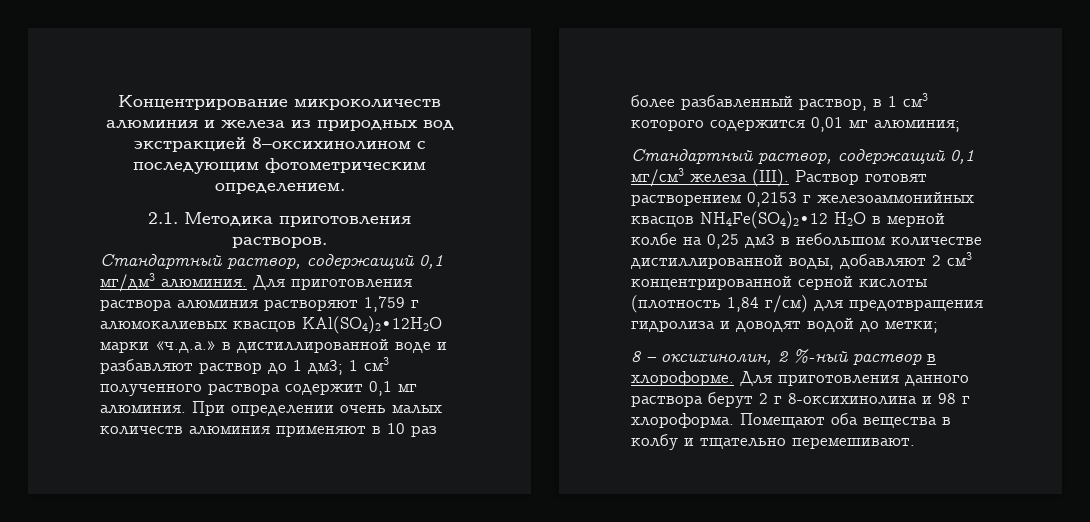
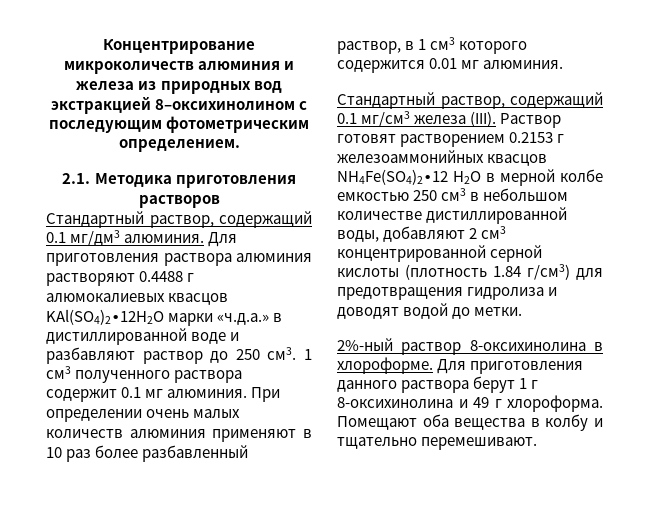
[232,237,327,248] [100,254,443,269] растворов. // Стандартный раствор, содержащий 0,1 -> [138,195,220,208] [46,211,312,228] [46,232,66,243] растворов // Стандартный раствор, содержащий 0.1
[364,296,405,312] 1,759 -> [139,271,184,282] 0.4488
[293,360,343,375] 1 дм3; -> [235,347,297,360] 250 см3.
[369,381,392,396] 0,1 -> [121,387,142,398] 0.1
[811,117,960,132] [631,149,974,164] 0,01 мг алюминия; // Стандартный раствор, содержащий 0,1 -> [429,58,564,69] [337,92,603,109] [337,113,357,124] 0.01 мг алюминия. // Стандартный раствор, содержащий 0.1
[747,192,797,207] 0,2153 -> [509,132,554,143] 0.2153
[683,234,775,249] на 0,25 дм3 -> [337,188,467,201] емкостью 250 cм3
[727,295,808,313] 1,84 г/см) -> [493,264,570,280] 1.84 г/см3)
[885,321,938,333] [631,349,922,365] метки; // 8 – оксихинолин, 2 %-ный раствор -> [474,307,523,316] [337,338,586,355] метки. // 2%-ный раствор 8-оксихинолина
[759,393,768,404] 2 -> [519,378,528,389] 1
[938,393,956,404] 98 -> [473,397,489,408] 49

